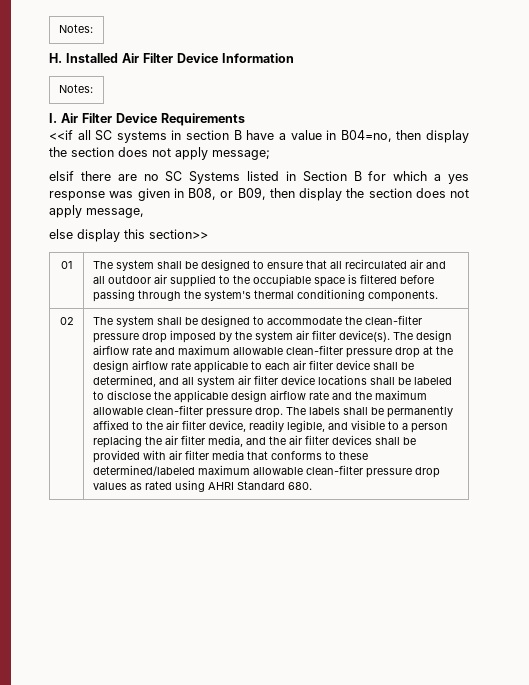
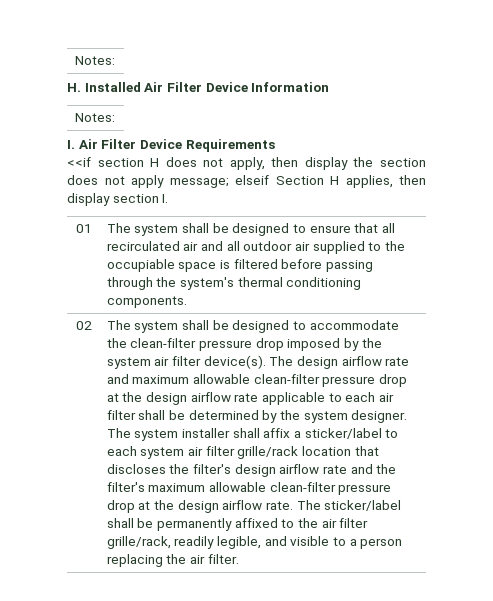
[77,130,392,143] all SC systems in section B have a value in B04=no, -> [97,157,265,170] section H does not apply,
[49,171,470,184] [49,187,469,201] [49,205,144,218] [49,229,208,242] // elsif there are no SC Systems listed in Section B for which a yes response was given in B08, or B09, then display the section does not apply message, // else display this section>> -> [235,175,426,188] [67,193,169,206] elseif Section H applies, then display section I.
[335,360,414,370] [92,375,452,387] [92,390,228,403] device shall be determined, and all system air filter device locations shall be labeled to disclose the applicable -> [138,410,408,423] [106,428,399,441] [106,446,379,459] [106,464,231,474] shall be determined by the system designer. The system installer shall affix a sticker/label to each system air filter grille/rack location that discloses the filter's
[374,390,427,400] [92,405,340,418] maximum allowable clean-filter pressure drop. The labels -> [106,482,392,495] [106,500,402,513] filter's maximum allowable clean-filter pressure drop at the design airflow rate. The sticker/label
[208,420,246,432] device, -> [106,536,171,549] grille/rack,
[180,435,416,447] [92,450,368,463] [92,465,440,478] [92,480,312,492] filter media, and the air filter devices shall be provided with air filter media that conforms to these determined/labeled maximum allowable clean-filter pressure drop values as rated using AHRI Standard 680. -> [207,554,239,564] filter.

